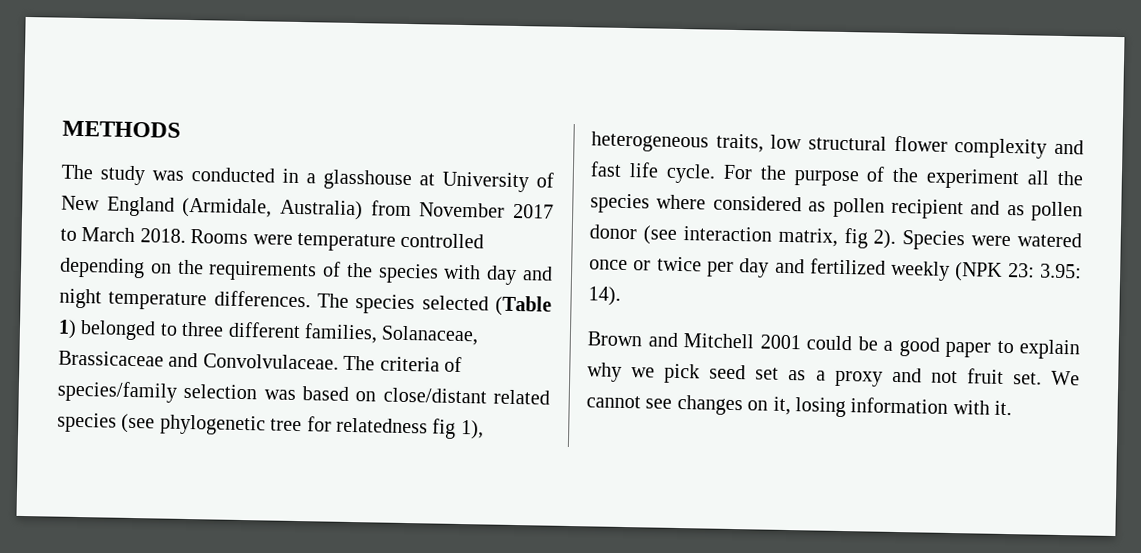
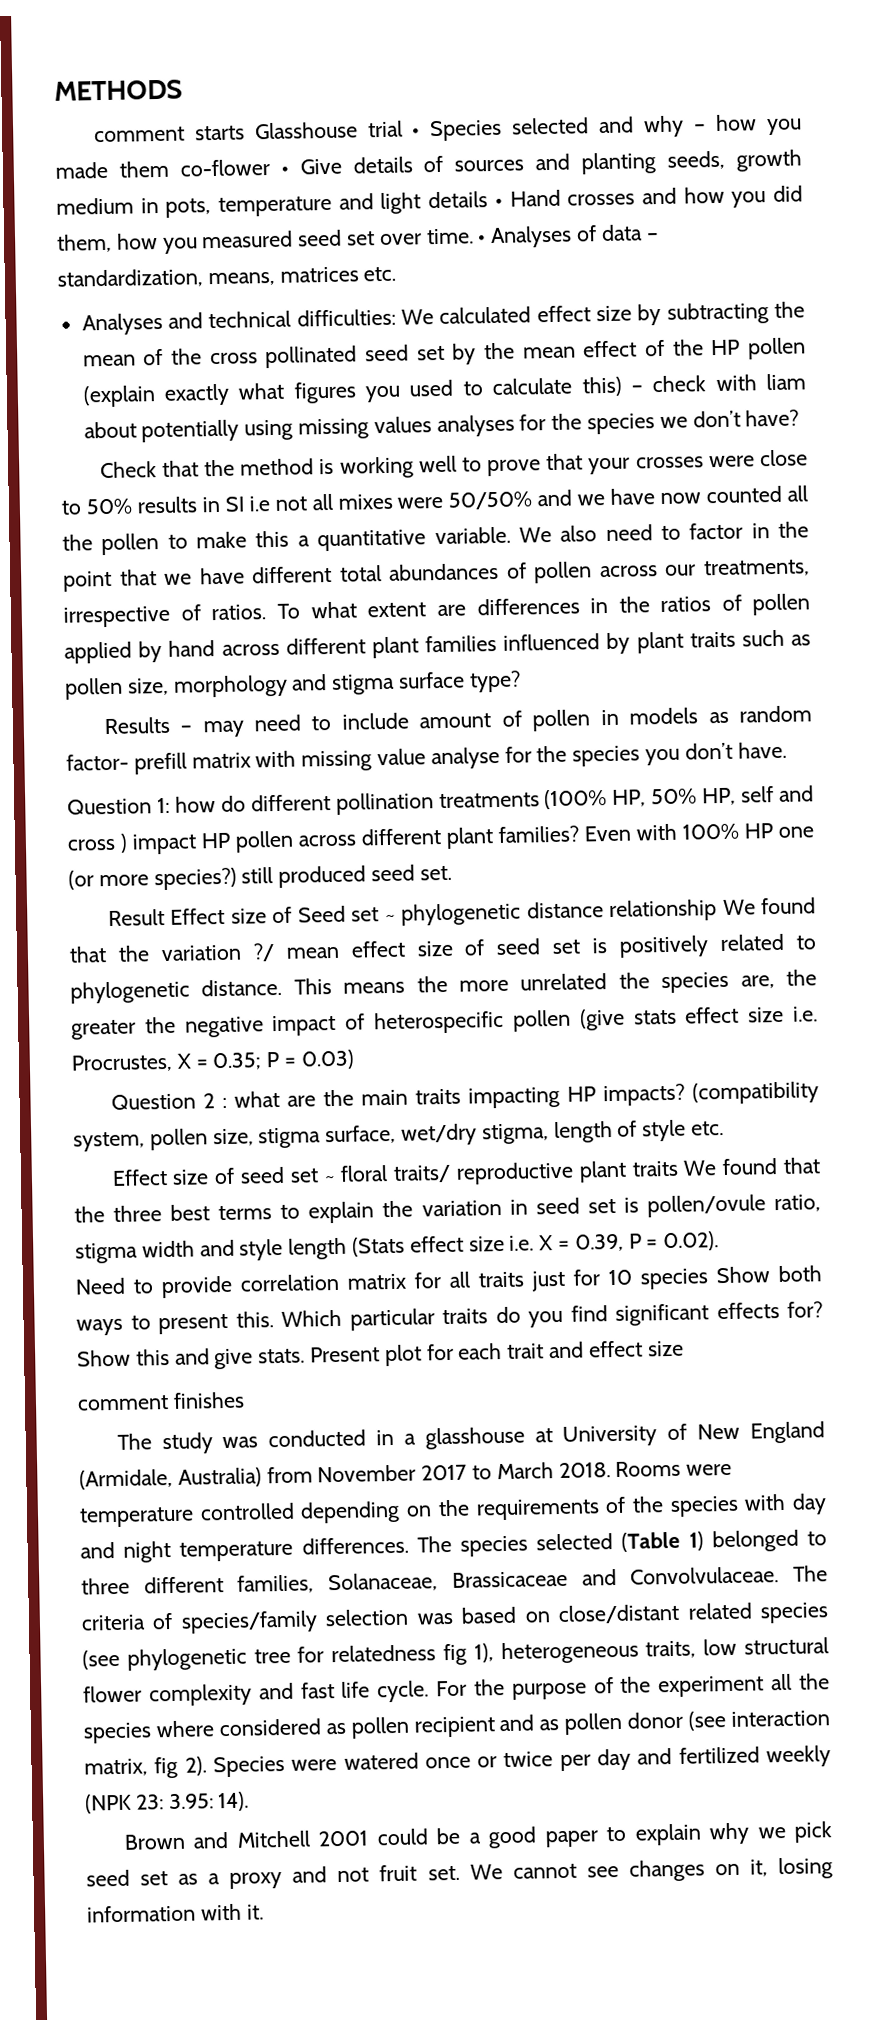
(181, 129) none -> [93,114,802,143] [55,149,802,179] [56,185,804,218] [56,224,659,254] [57,266,397,289] [81,301,806,336] [82,337,807,369] [82,373,806,408] [83,409,800,443] [99,449,808,479] [61,485,808,515] [62,521,810,556] [63,559,810,592] [63,593,811,628] [64,629,811,664] [64,670,521,700] [103,705,812,738] [66,741,787,775] [67,785,814,815] [67,823,814,855] [68,864,452,891] [107,897,816,927] [69,933,816,963] [70,969,817,1004] [71,1006,819,1040] [71,1049,355,1073] [110,1081,819,1111] [73,1119,725,1152] [111,1157,821,1186] [74,1194,821,1224] [75,1231,720,1264] [75,1265,822,1299] [76,1301,824,1336] [77,1340,684,1370] [77,1391,245,1411] // comment starts Glasshouse trial • Species selected and why – how you made them co-flower • Give details of sources and planting seeds, growth medium in pots, temperature and light details • Hand crosses and how you did them, how you measured seed set over time. • Analyses of data – standardization, means, matrices etc. // Analyses and technical difficulties: We calculated effect size by subtracting the mean of the cross pollinated seed set by the mean effect of the HP pollen (explain exactly what figures you used to calculate this) – check with liam about potentially using missing values analyses for the species we don’t have? // Check that the method is working well to prove that your crosses were close to 50% results in SI i.e not all mixes were 50/50% and we have now counted all the pollen to make this a quantitative variable. We also need to factor in the point that we have different total abundances of pollen across our treatments, irrespective of ratios. To what extent are differences in the ratios of pollen applied by hand across different plant families influenced by plant traits such as pollen size, morphology and stigma surface type? // Results – may need to include amount of pollen in models as random factor- prefill matrix with missing value analyse for the species you don’t have. // Question 1: how do different pollination treatments (100% HP, 50% HP, self and cross ) impact HP pollen across different plant families? Even with 100% HP one (or more species?) still produced seed set. // Result Effect size of Seed set ~ phylogenetic distance relationship We found that the variation ?/ mean effect size of seed set is positively related to phylogenetic distance. This means the more unrelated the species are, the greater the negative impact of heterospecific pollen (give stats effect size i.e. Procrustes, X = 0.35; P = 0.03) // Question 2 : what are the main traits impacting HP impacts? (compatibility system, pollen size, stigma surface, wet/dry stigma, length of style etc. // Effect size of seed set ~ floral traits/ reproductive plant traits We found that the three best terms to explain the variation in seed set is pollen/ovule ratio, stigma width and style length (Stats effect size i.e. X = 0.39, P = 0.02). // Need to provide correlation matrix for all traits just for 10 species Show both ways to present this. Which particular traits do you find significant effects for? Show this and give stats. Present plot for each trait and effect size // comment finishes

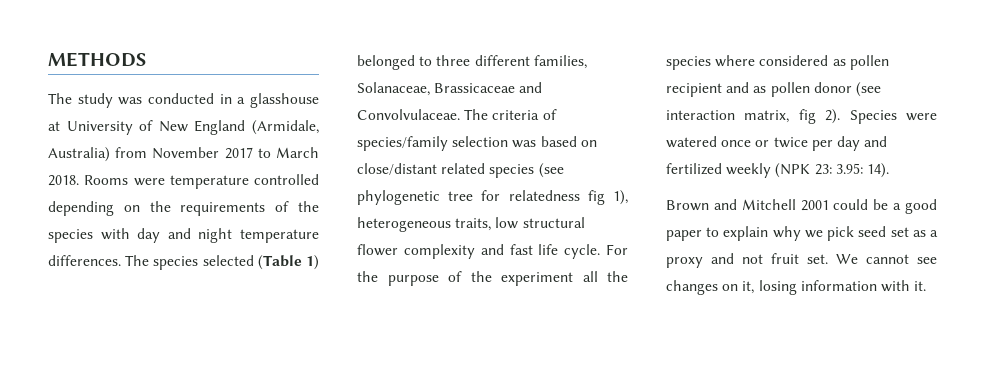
[93,114,802,143] [55,149,802,179] [56,185,804,218] [56,224,659,254] [57,266,397,289] [81,301,806,336] [82,337,807,369] [82,373,806,408] [83,409,800,443] [99,449,808,479] [61,485,808,515] [62,521,810,556] [63,559,810,592] [63,593,811,628] [64,629,811,664] [64,670,521,700] [103,705,812,738] [66,741,787,775] [67,785,814,815] [67,823,814,855] [68,864,452,891] [107,897,816,927] [69,933,816,963] [70,969,817,1004] [71,1006,819,1040] [71,1049,355,1073] [110,1081,819,1111] [73,1119,725,1152] [111,1157,821,1186] [74,1194,821,1224] [75,1231,720,1264] [75,1265,822,1299] [76,1301,824,1336] [77,1340,684,1370] [77,1391,245,1411] // comment starts Glasshouse trial • Species selected and why – how you made them co-flower • Give details of sources and planting seeds, growth medium in pots, temperature and light details • Hand crosses and how you did them, how you measured seed set over time. • Analyses of data – standardization, means, matrices etc. // Analyses and technical difficulties: We calculated effect size by subtracting the mean of the cross pollinated seed set by the mean effect of the HP pollen (explain exactly what figures you used to calculate this) – check with liam about potentially using missing values analyses for the species we don’t have? // Check that the method is working well to prove that your crosses were close to 50% results in SI i.e not all mixes were 50/50% and we have now counted all the pollen to make this a quantitative variable. We also need to factor in the point that we have different total abundances of pollen across our treatments, irrespective of ratios. To what extent are differences in the ratios of pollen applied by hand across different plant families influenced by plant traits such as pollen size, morphology and stigma surface type? // Results – may need to include amount of pollen in models as random factor- prefill matrix with missing value analyse for the species you don’t have. // Question 1: how do different pollination treatments (100% HP, 50% HP, self and cross ) impact HP pollen across different plant families? Even with 100% HP one (or more species?) still produced seed set. // Result Effect size of Seed set ~ phylogenetic distance relationship We found that the variation ?/ mean effect size of seed set is positively related to phylogenetic distance. This means the more unrelated the species are, the greater the negative impact of heterospecific pollen (give stats effect size i.e. Procrustes, X = 0.35; P = 0.03) // Question 2 : what are the main traits impacting HP impacts? (compatibility system, pollen size, stigma surface, wet/dry stigma, length of style etc. // Effect size of seed set ~ floral traits/ reproductive plant traits We found that the three best terms to explain the variation in seed set is pollen/ovule ratio, stigma width and style length (Stats effect size i.e. X = 0.39, P = 0.02). // Need to provide correlation matrix for all traits just for 10 species Show both ways to present this. Which particular traits do you find significant effects for? Show this and give stats. Present plot for each trait and effect size // comment finishes -> (147, 59) none

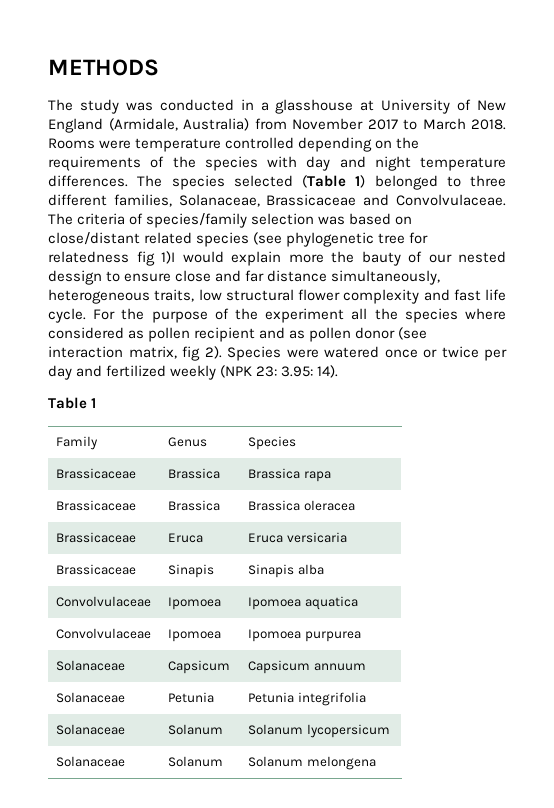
[613,190,628,205] 1), -> [161,251,506,266] [48,270,441,285] 1)I would explain more the bauty of our nested dessign to ensure close and far distance simultaneously,
[666,199,937,214] [666,226,938,241] [666,253,937,268] [666,280,927,295] Brown and Mitchell 2001 could be a good paper to explain why we pick seed set as a proxy and not fruit set. We cannot see changes on it, losing information with it. -> [48,397,97,409] [56,436,99,450] [168,437,208,447] [248,436,297,450] [56,468,137,479] [168,468,221,479] [248,468,332,482] [56,500,137,511] [168,500,221,511] [248,500,356,511] [56,532,137,543] [168,533,204,543] [248,532,348,543] [56,564,137,575] [168,564,215,578] [248,564,325,578] [56,596,152,607] [168,597,222,610] [248,596,359,610] [56,628,152,639] [168,629,222,642] [248,629,362,642] [56,660,126,671] [168,660,231,674] [248,660,367,674] [56,692,126,703] [168,692,215,703] [248,692,367,706] [56,724,126,735] [168,724,224,735] [248,724,391,738] [56,756,126,767] [168,756,224,767] [248,756,377,770] Table 1 // Family | Genus | Species // Brassicaceae | Brassica | Brassica rapa // Brassicaceae | Brassica | Brassica oleracea // Brassicaceae | Eruca | Eruca versicaria // Brassicaceae | Sinapis | Sinapis alba // Convolvulaceae | Ipomoea | Ipomoea aquatica // Convolvulaceae | Ipomoea | Ipomoea purpurea // Solanaceae | Capsicum | Capsicum annuum // Solanaceae | Petunia | Petunia integrifolia // Solanaceae | Solanum | Solanum lycopersicum // Solanaceae | Solanum | Solanum melongena

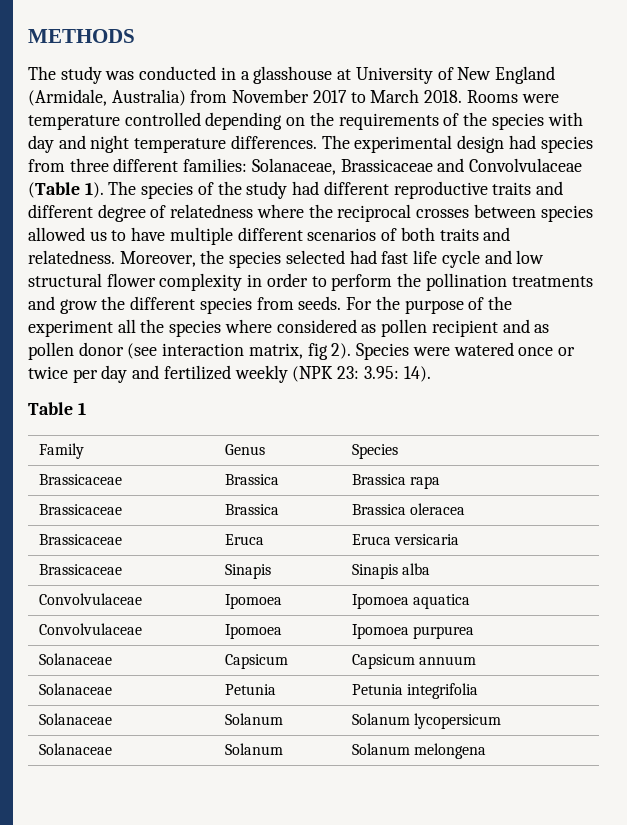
[171,175,461,190] species selected (Table 1) belonged to -> [354,135,593,153] [28,159,65,172] experimental design had species from
[113,194,172,207] families, -> [183,158,248,172] families:
[396,194,506,206] [48,213,413,228] [48,232,429,247] [48,251,506,266] [48,270,441,285] [48,289,506,304] [48,308,86,323] Convolvulaceae. The criteria of species/family selection was based on close/distant related species (see phylogenetic tree for relatedness fig 1)I would explain more the bauty of our nested dessign to ensure close and far distance simultaneously, heterogeneous traits, low structural flower complexity and fast life cycle. -> [469,158,583,172] [28,181,563,199] [28,204,593,222] [28,227,511,245] [28,250,545,268] [28,273,593,291] [28,296,342,314] Convolvulaceae (Table 1). The species of the study had different reproductive traits and different degree of relatedness where the reciprocal crosses between species allowed us to have multiple different scenarios of both traits and relatedness. Moreover, the species selected had fast life cycle and low structural flower complexity in order to perform the pollination treatments and grow the different species from seeds.

